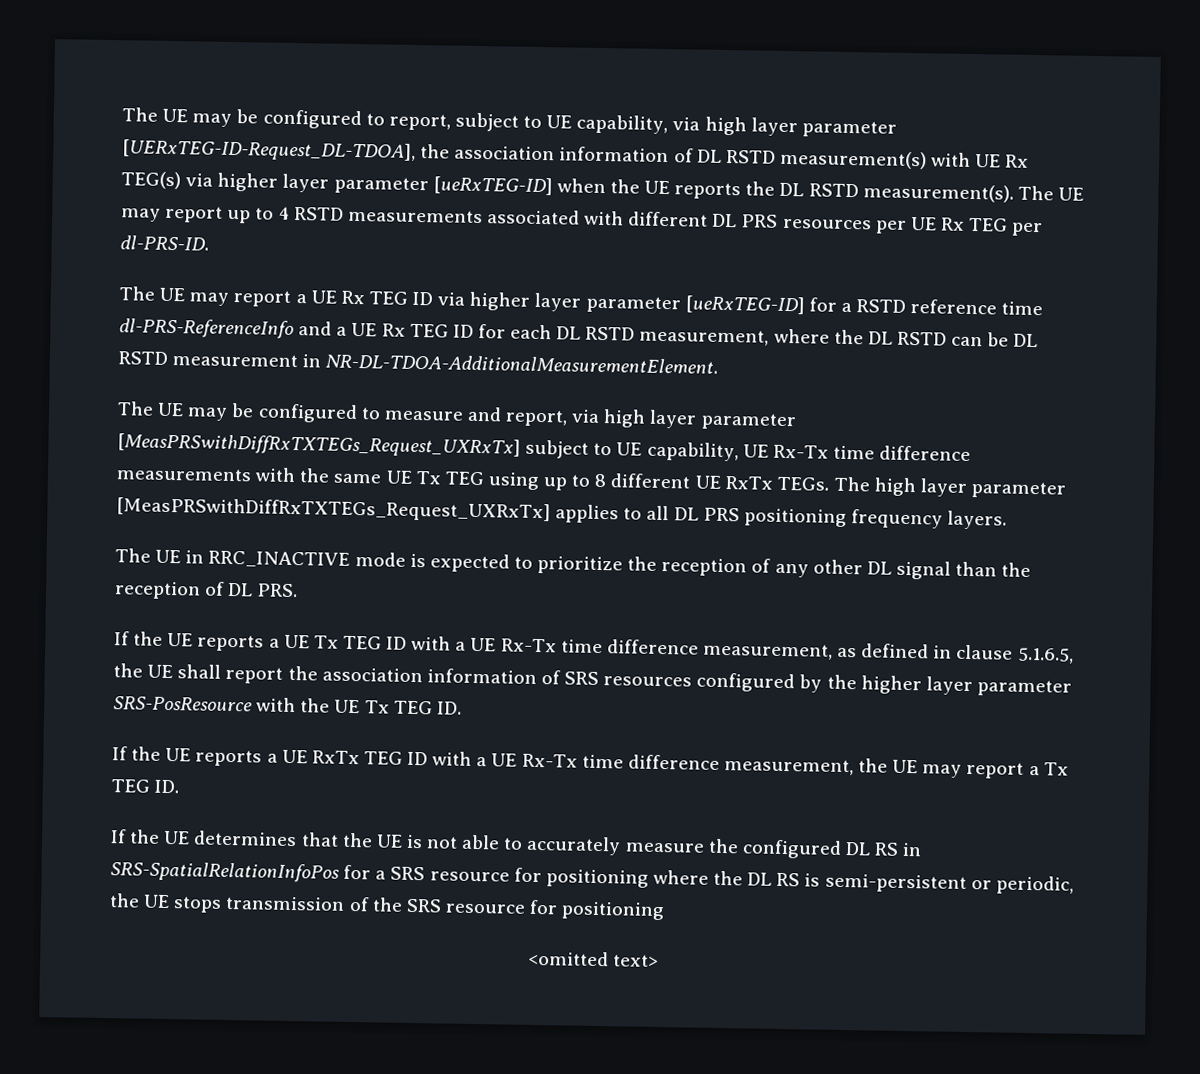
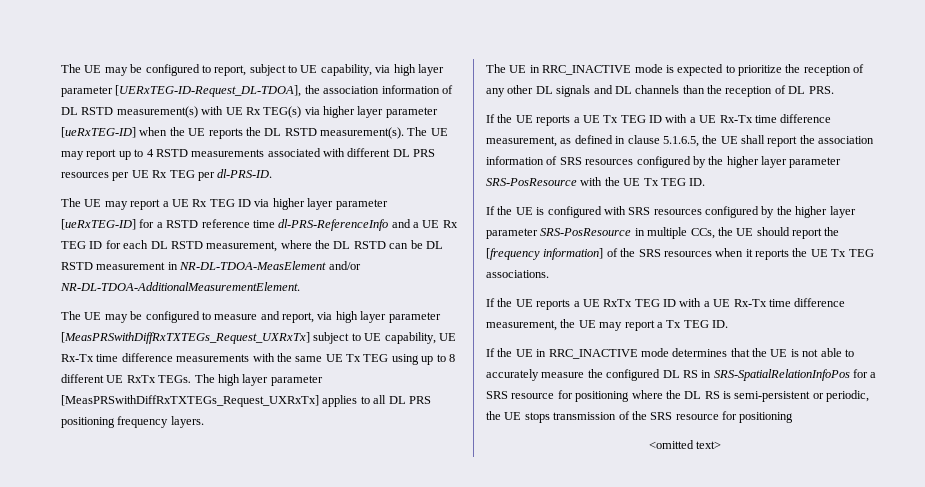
(322, 361) none -> [179,261,361,270] NR-DL-TDOA-MeasElement and/or
[895,560,951,580] signal -> [556,85,680,97] signals and DL channels
(462, 708) none -> [486,206,856,218] [486,227,840,239] [486,248,874,260] [486,270,549,278] // If the UE is configured with SRS resources configured by the higher layer parameter SRS-PosResource in multiple CCs, the UE should report the [frequency information] of the SRS resources when it reports the UE Tx TEG associations.
(191, 837) none -> [536,348,669,359] in RRC_INACTIVE mode

